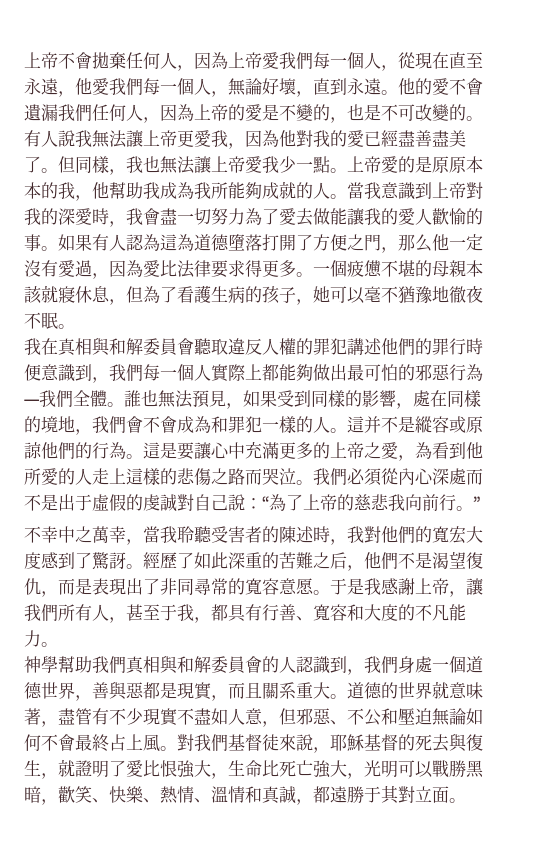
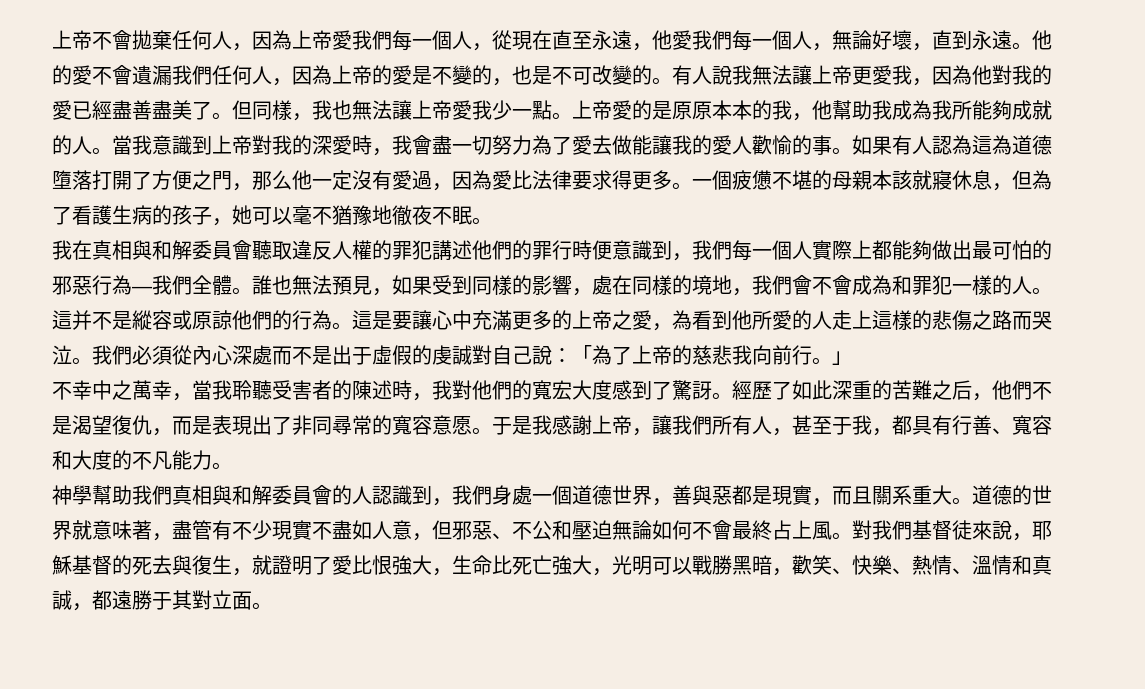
[262,496,269,509] “ -> [572,345,592,363] 「
[473,496,480,509] ” -> [832,351,852,365] 」

